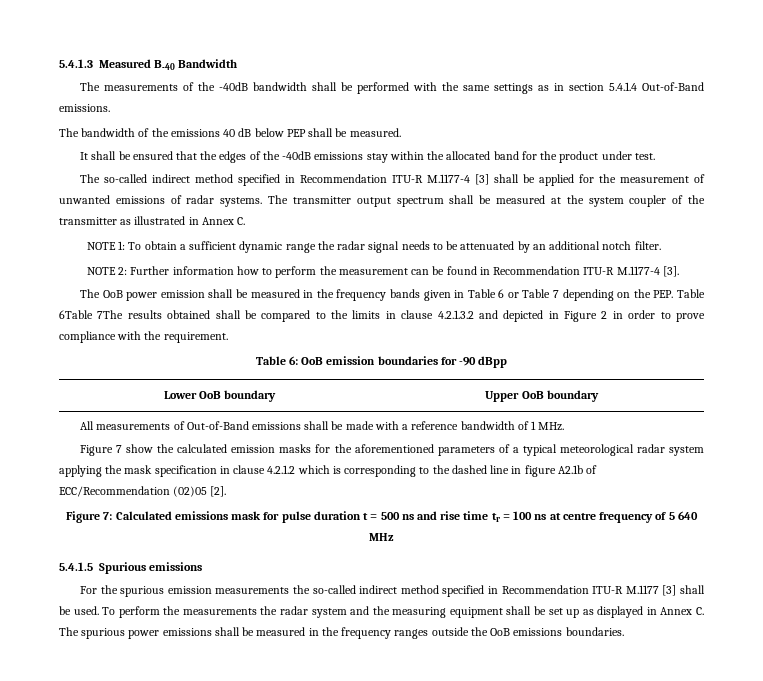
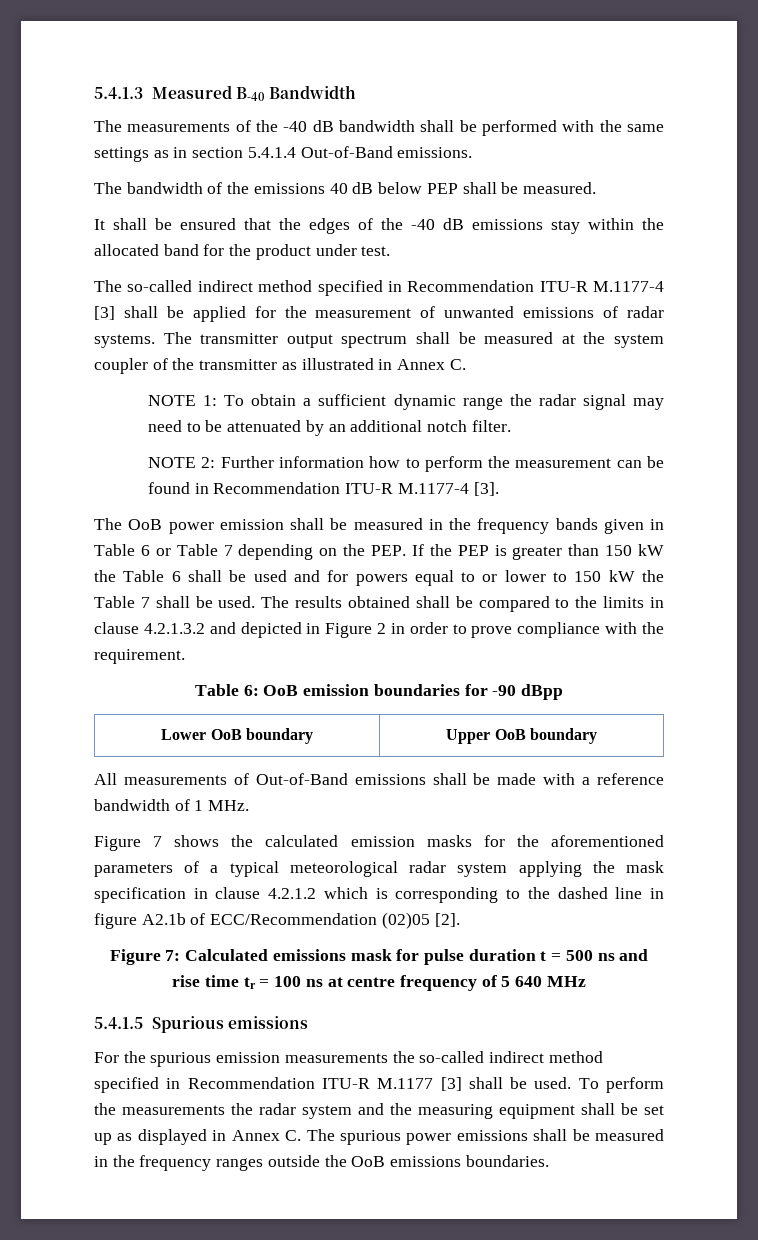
[219,82,249,91] -40dB -> [283,120,334,132] -40 dB
[282,151,312,160] -40dB -> [411,218,464,230] -40 dB
[401,241,430,250] needs -> [632,398,664,410] [148,420,183,432] may need
[677,289,705,298] [59,310,124,319] Table 6Table 7The -> [411,544,664,560] [94,570,664,586] [94,596,290,608] If the PEP is greater than 150 kW the Table 6 shall be used and for powers equal to or lower to 150 kW the Table 7 shall be used. The
[126,444,154,453] show -> [174,835,220,847] shows

